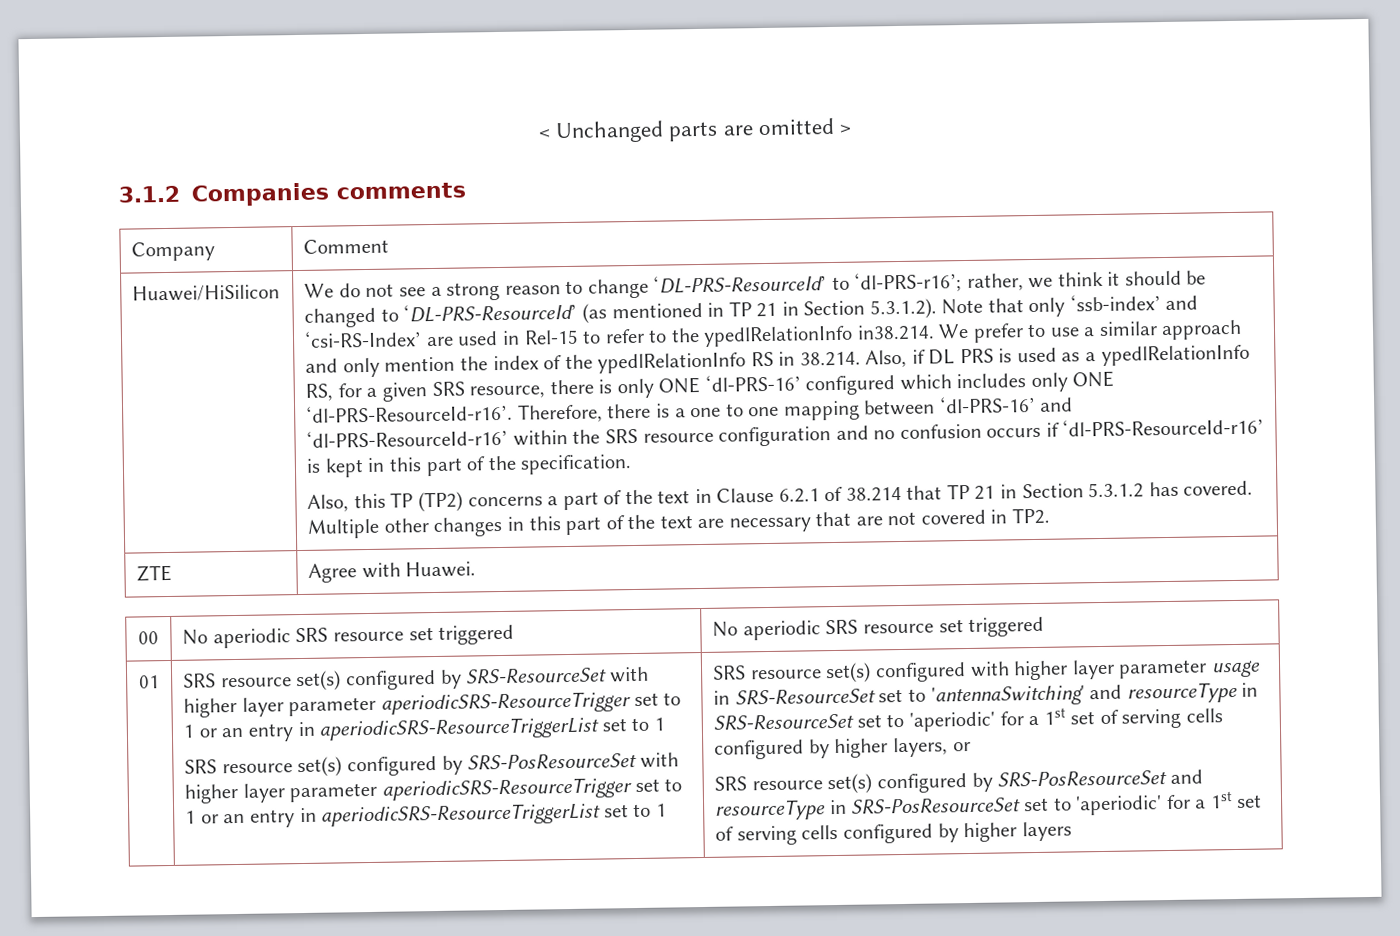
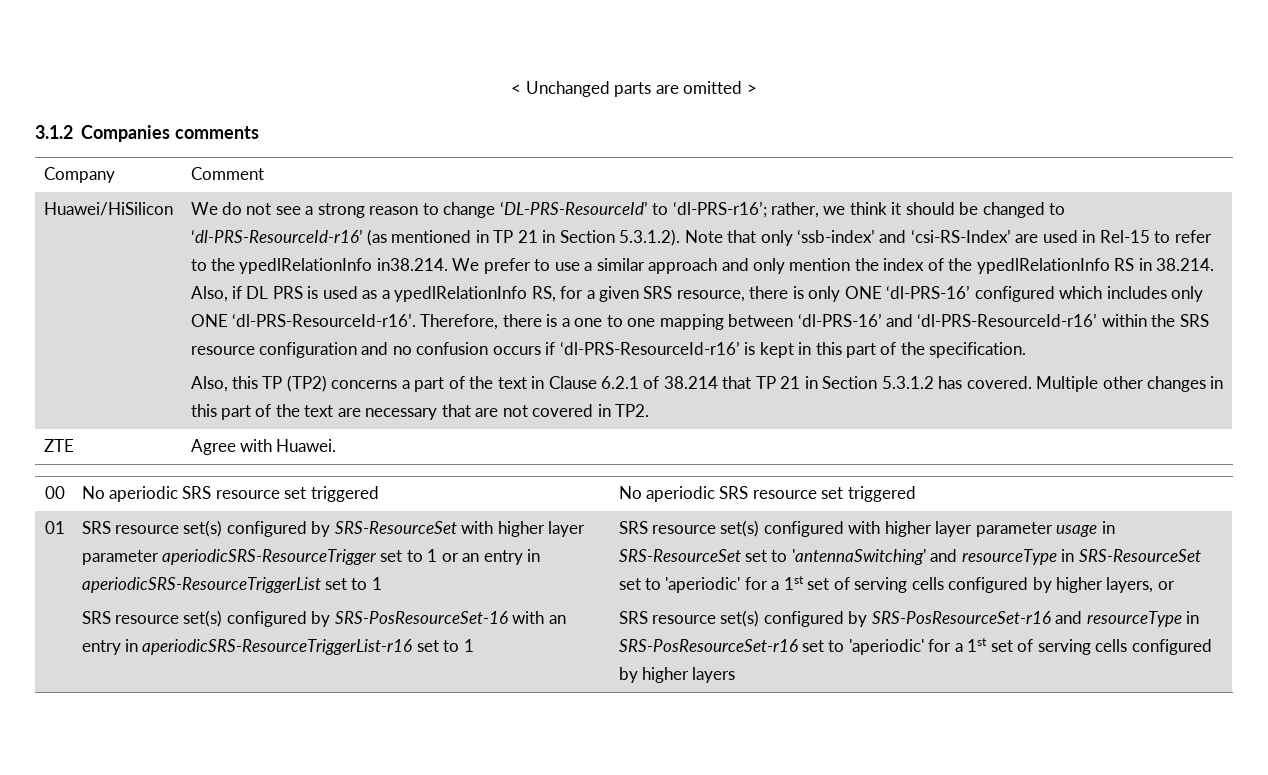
[403,302,578,323] ‘DL-PRS-ResourceId’ -> [190,229,363,243] ‘dl-PRS-ResourceId-r16’
[467,752,679,770] [184,777,683,804] [185,802,602,828] SRS-PosResourceSet with higher layer parameter aperiodicSRS-ResourceTrigger set to 1 or an entry in aperiodicSRS-ResourceTriggerList -> [334,611,566,624] [81,639,413,655] SRS-PosResourceSet-16 with an entry in aperiodicSRS-ResourceTriggerList-r16
[997,769,1203,787] [714,797,1022,821] SRS-PosResourceSet and resourceType in SRS-PosResourceSet -> [871,611,1200,627] [618,639,798,652] SRS-PosResourceSet-r16 and resourceType in SRS-PosResourceSet-r16

